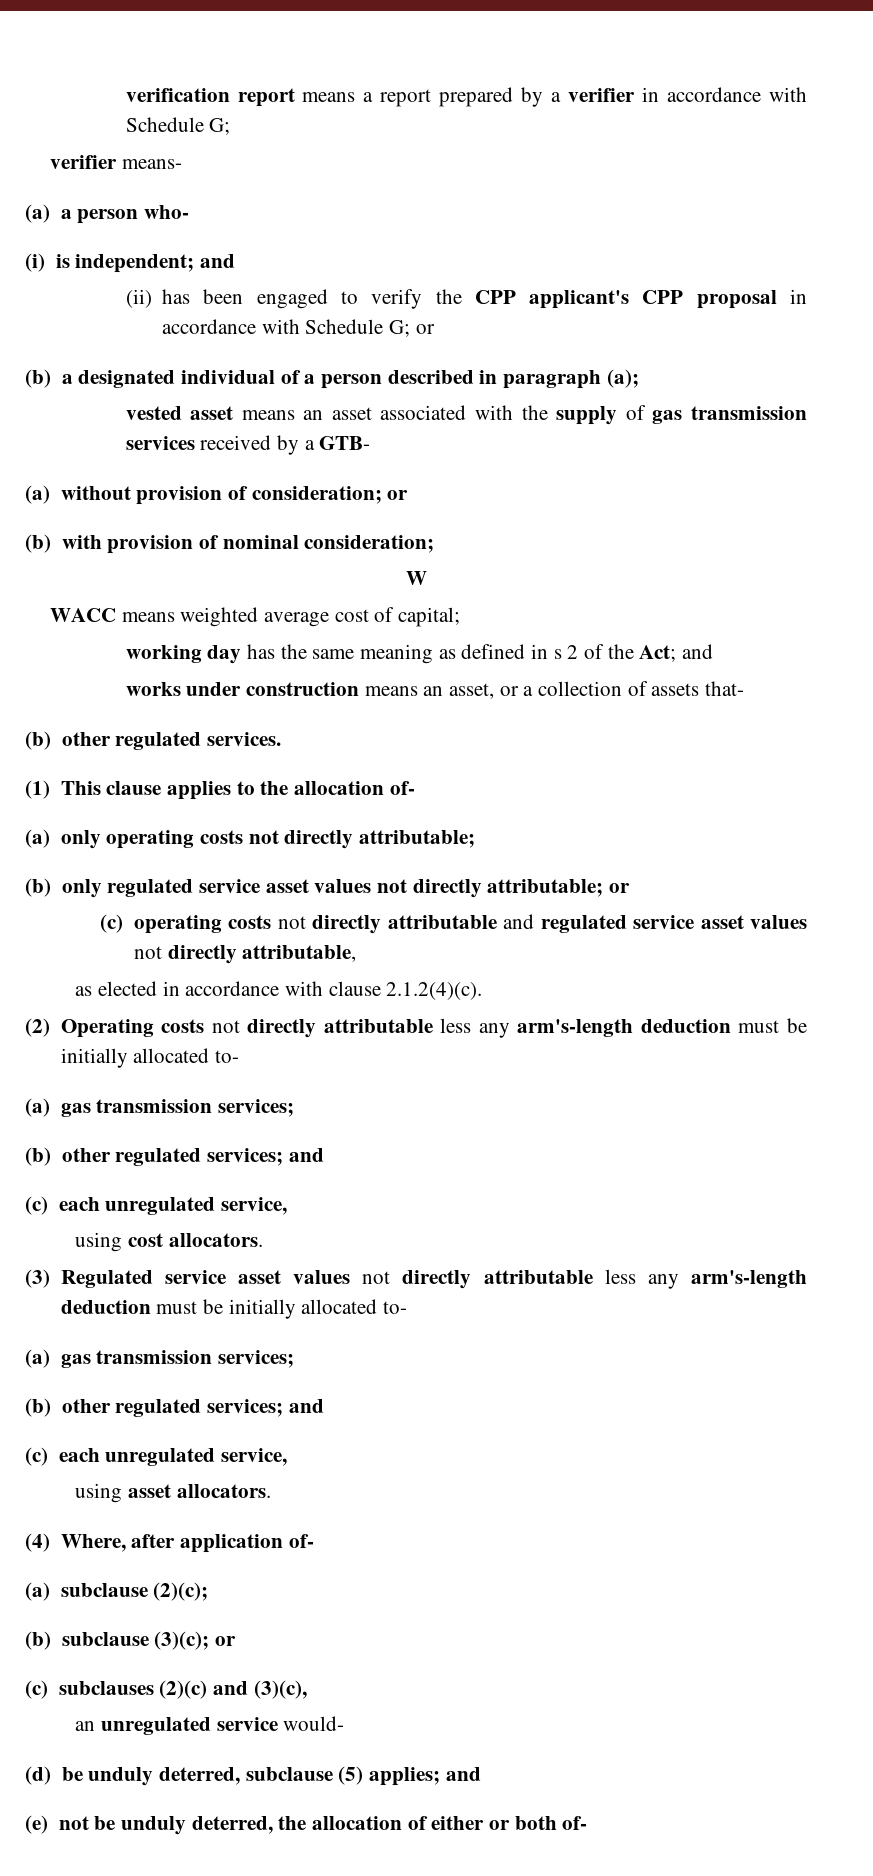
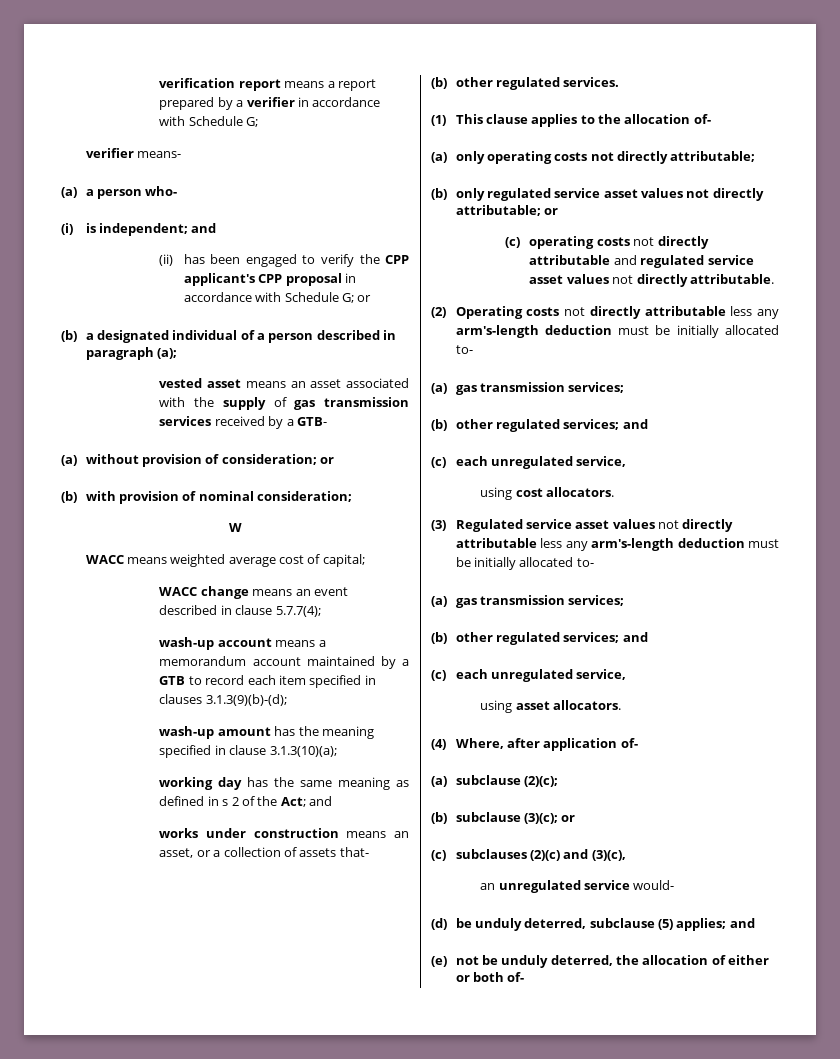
(461, 617) none -> [159,586,348,599] [159,605,321,617] [159,637,326,650] [159,656,409,669] [159,675,376,688] [159,694,287,706] [159,726,374,739] [159,745,337,758] // WACC change means an event described in clause 5.7.7(4); // wash-up account means a memorandum account maintained by a GTB to record each item specified in clauses 3.1.3(9)(b)-(d); // wash-up amount has the meaning specified in clause 3.1.3(10)(a);
[242,945,357,962] [75,981,483,1000] attributable, // as elected in accordance with clause 2.1.2(4)(c). -> [689,274,774,284] attributable.

